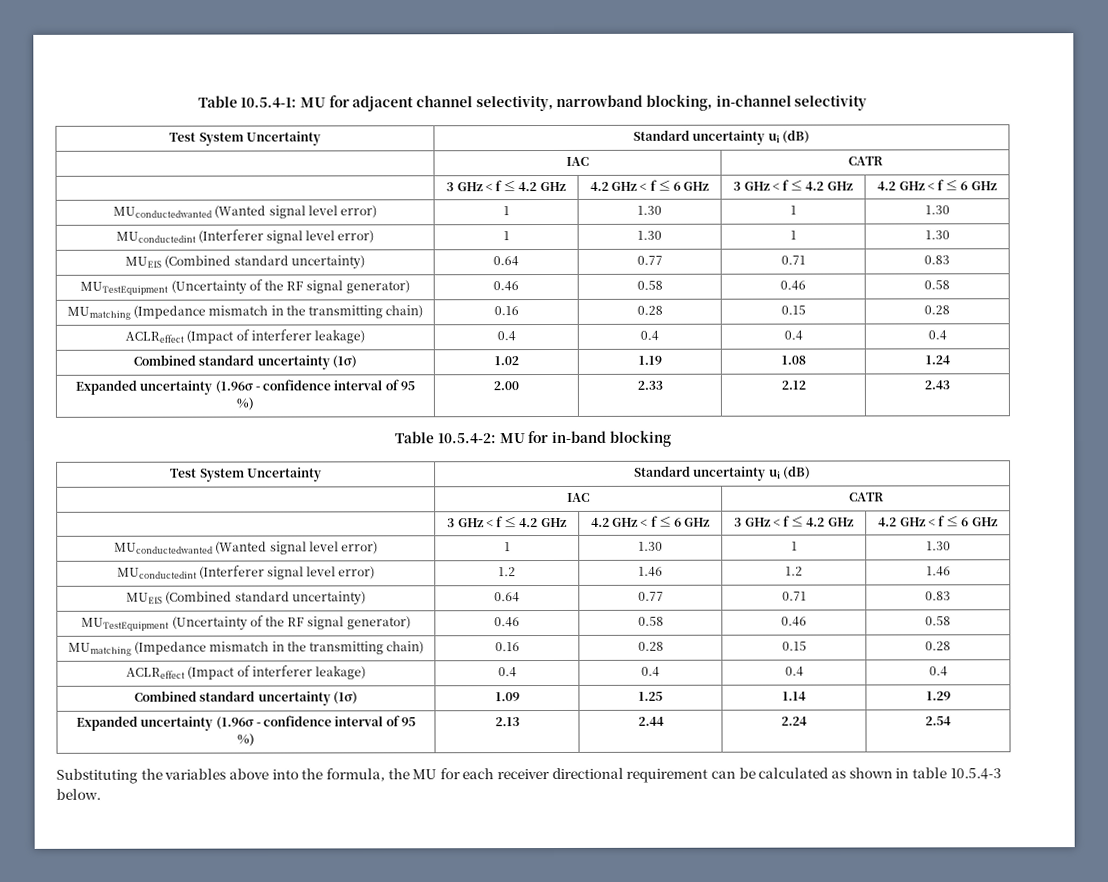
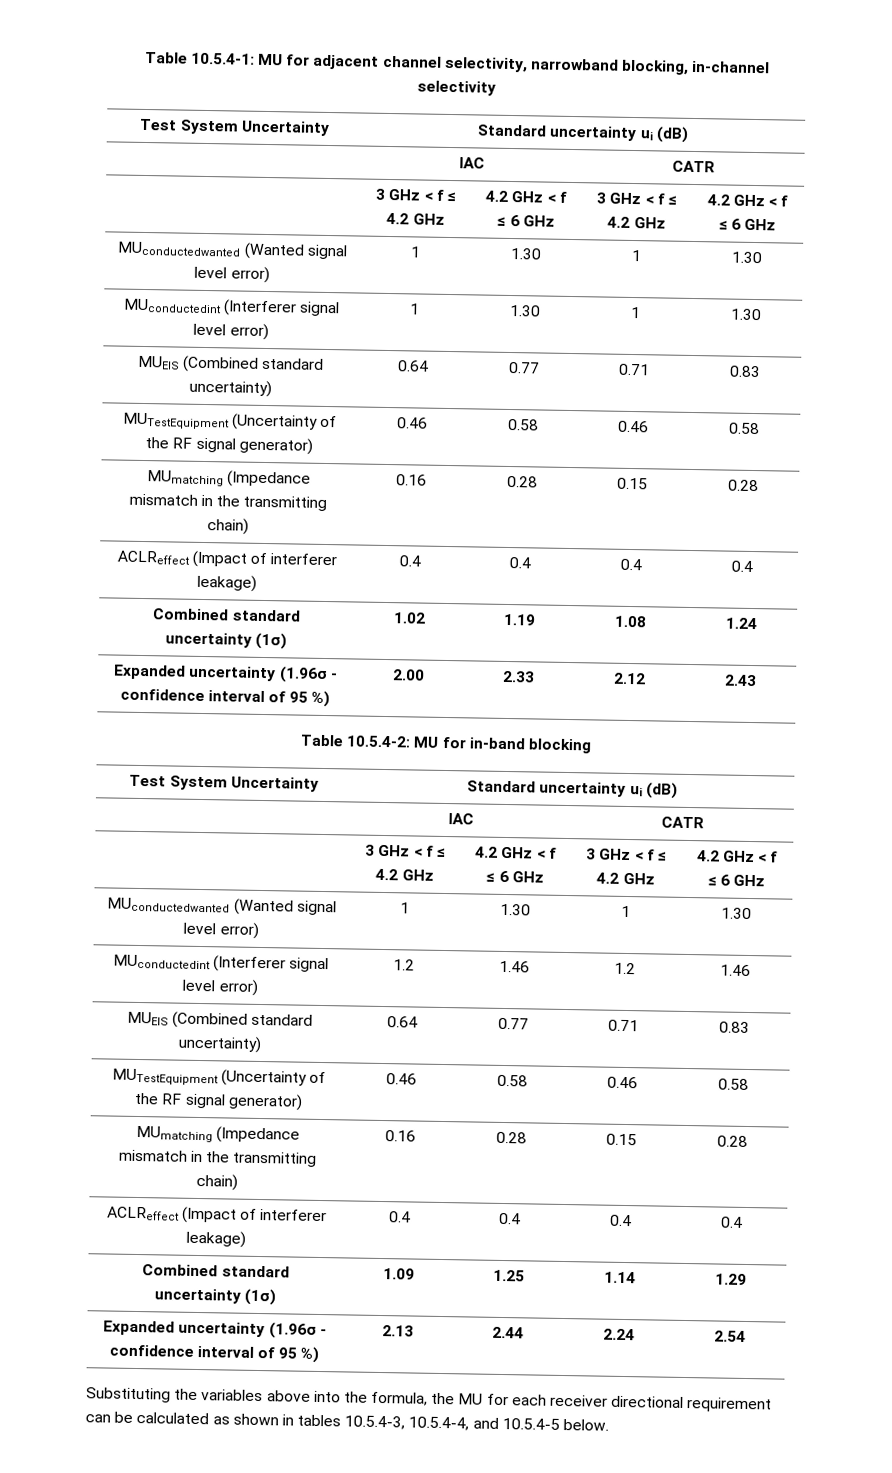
[911,767,1002,780] table 10.5.4-3 -> [297,1414,560,1431] tables 10.5.4-3, 10.5.4-4, and 10.5.4-5

